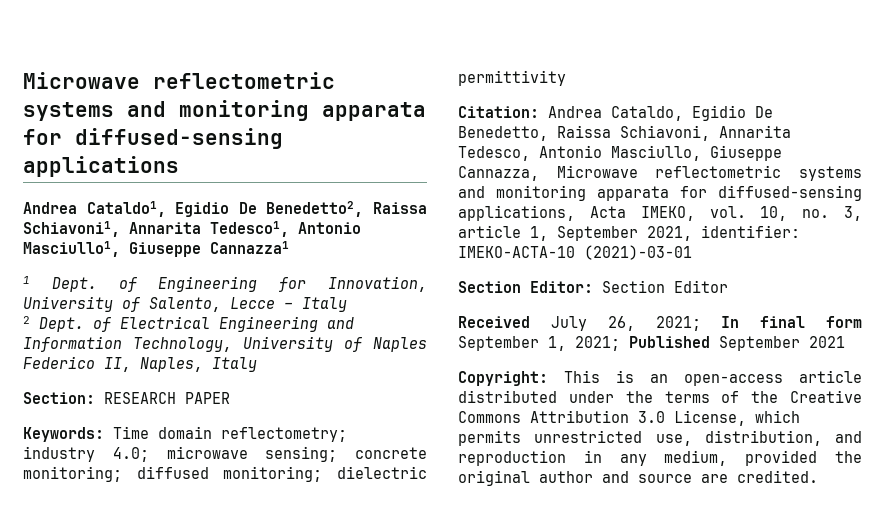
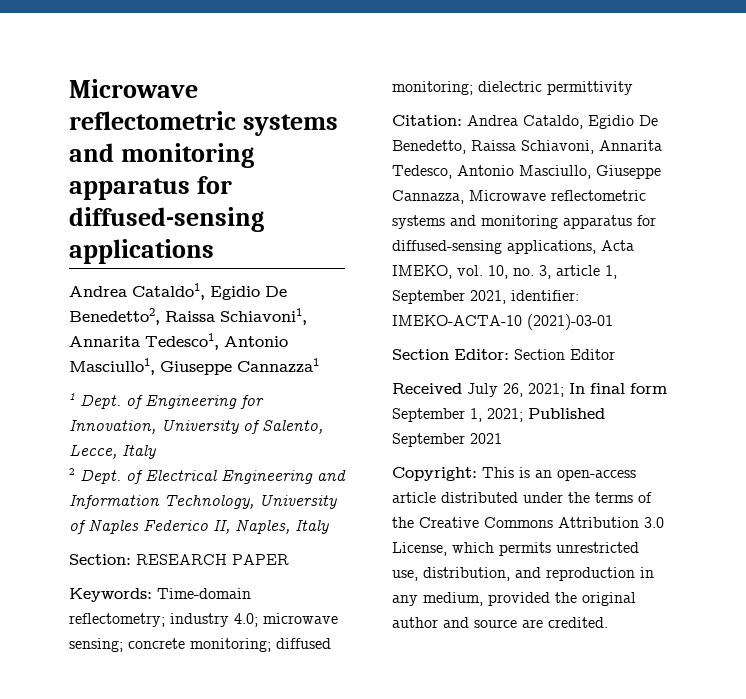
[23,72,335,89] [23,100,426,121] Microwave reflectometric systems and monitoring apparata -> [69,79,198,98] [69,111,338,136] [69,143,254,168] [69,178,190,200] Microwave reflectometric systems and monitoring apparatus
[230,297,293,309] Lecce – -> [69,444,117,459] Lecce,
[113,426,212,439] Time domain -> [157,588,251,599] Time-domain
[597,186,669,201] apparata -> [563,215,632,229] apparatus

